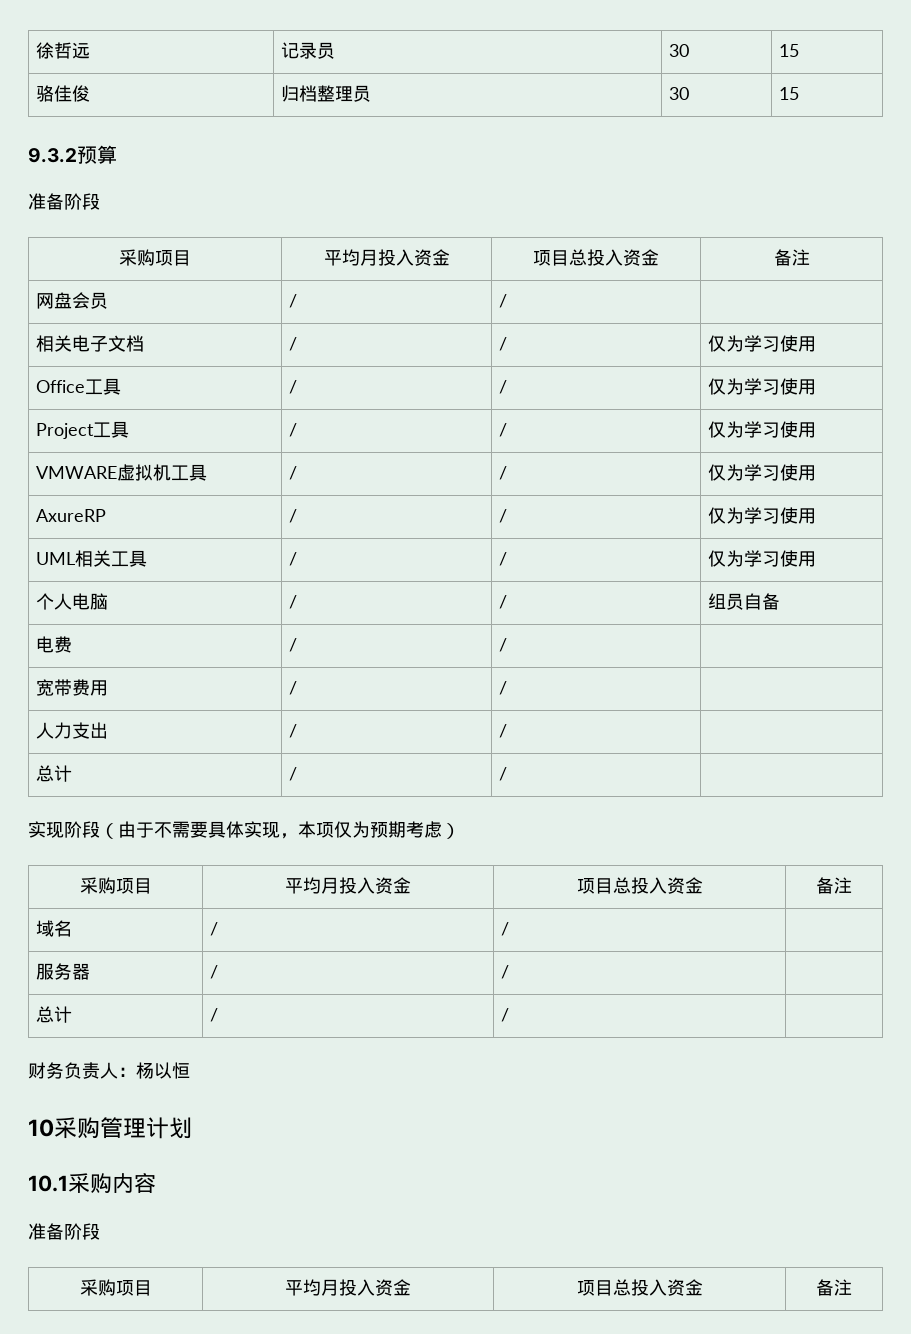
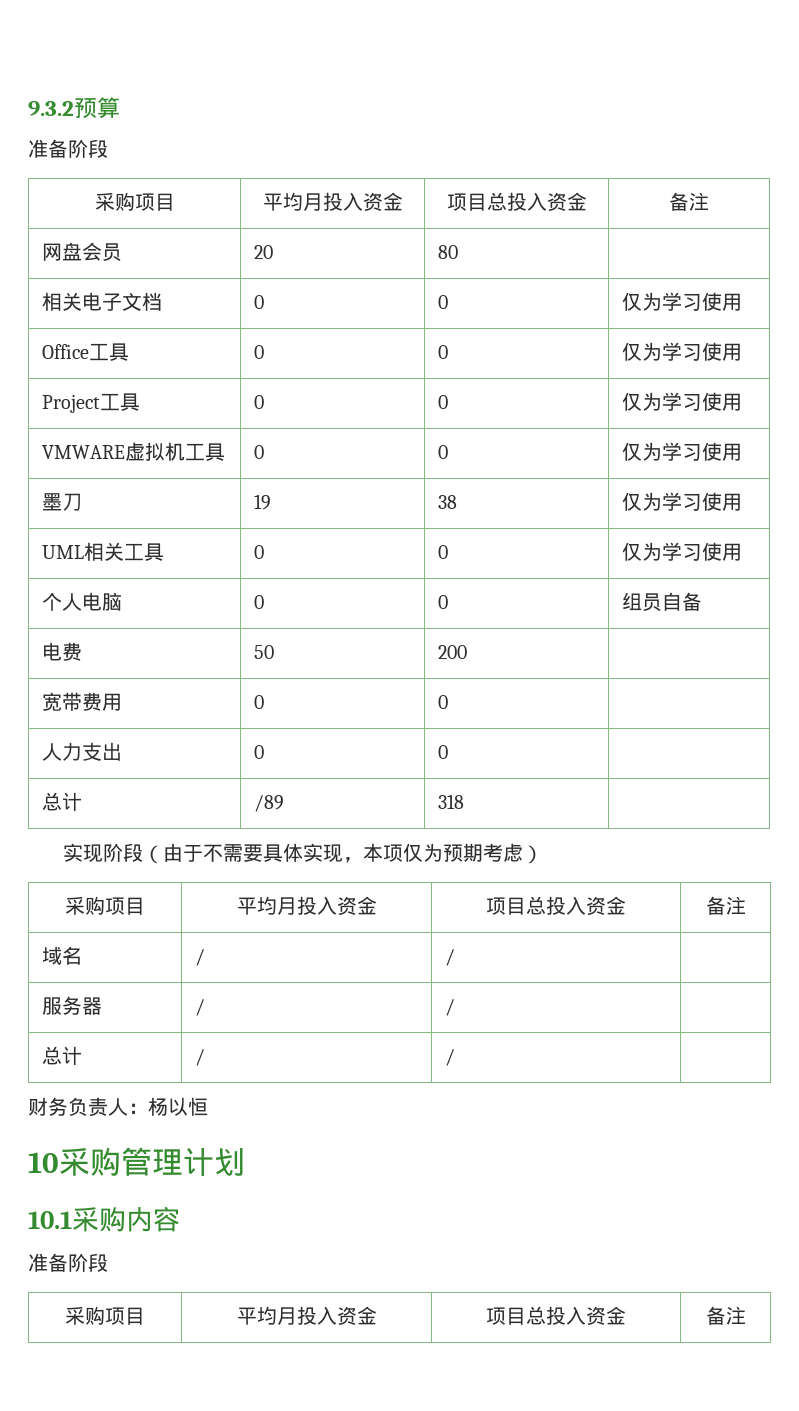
[36,42,91,59] [281,42,336,59] [669,44,690,57] [779,44,800,57] [36,85,91,102] [281,85,372,102] [669,87,690,100] [779,87,800,100] 徐哲远 | 记录员 | 30 | 15 // 骆佳俊 | 归档整理员 | 30 | 15 // -> (28, 108) none
[289,294,298,308] [499,294,508,308] / | / -> [253,245,273,259] [437,245,458,259] 20 | 80
[289,337,298,351] [499,337,508,351] / | / -> [253,295,264,309] [437,295,448,309] 0 | 0
[289,380,298,394] [499,380,508,394] / | / -> [253,345,264,359] [437,345,448,359] 0 | 0
[289,423,298,437] [499,423,508,437] / | / -> [253,395,264,409] [437,395,448,409] 0 | 0
[289,466,298,480] [499,466,508,480] [708,464,817,481] [36,509,107,522] [289,509,298,523] [499,509,508,523] / | / | 仅为学习使用 // AxureRP | / | / -> [253,445,264,459] [437,445,448,459] [621,442,742,461] [41,493,82,511] [253,494,271,510] [437,495,457,509] 0 | 0 | 仅为学习使用 // 墨刀 | 19 | 38
[289,552,298,566] [499,552,508,566] / | / -> [253,545,264,559] [437,545,448,559] 0 | 0
[289,595,298,609] [499,595,508,609] / | / -> [253,595,264,609] [437,595,448,609] 0 | 0
[289,638,298,652] [499,638,508,652] / | / -> [253,645,274,659] [437,645,467,659] 50 | 200
[289,681,298,695] [499,681,508,695] / | / -> [253,695,264,709] [437,695,448,709] 0 | 0
[289,724,298,738] [499,724,508,738] [36,765,73,782] [289,767,298,781] [499,767,508,781] / | / | // 总计 | / | / -> [253,745,264,759] [437,745,448,759] [41,792,82,811] [253,795,284,812] [437,794,464,809] 0 | 0 | // 总计 | /89 | 318

